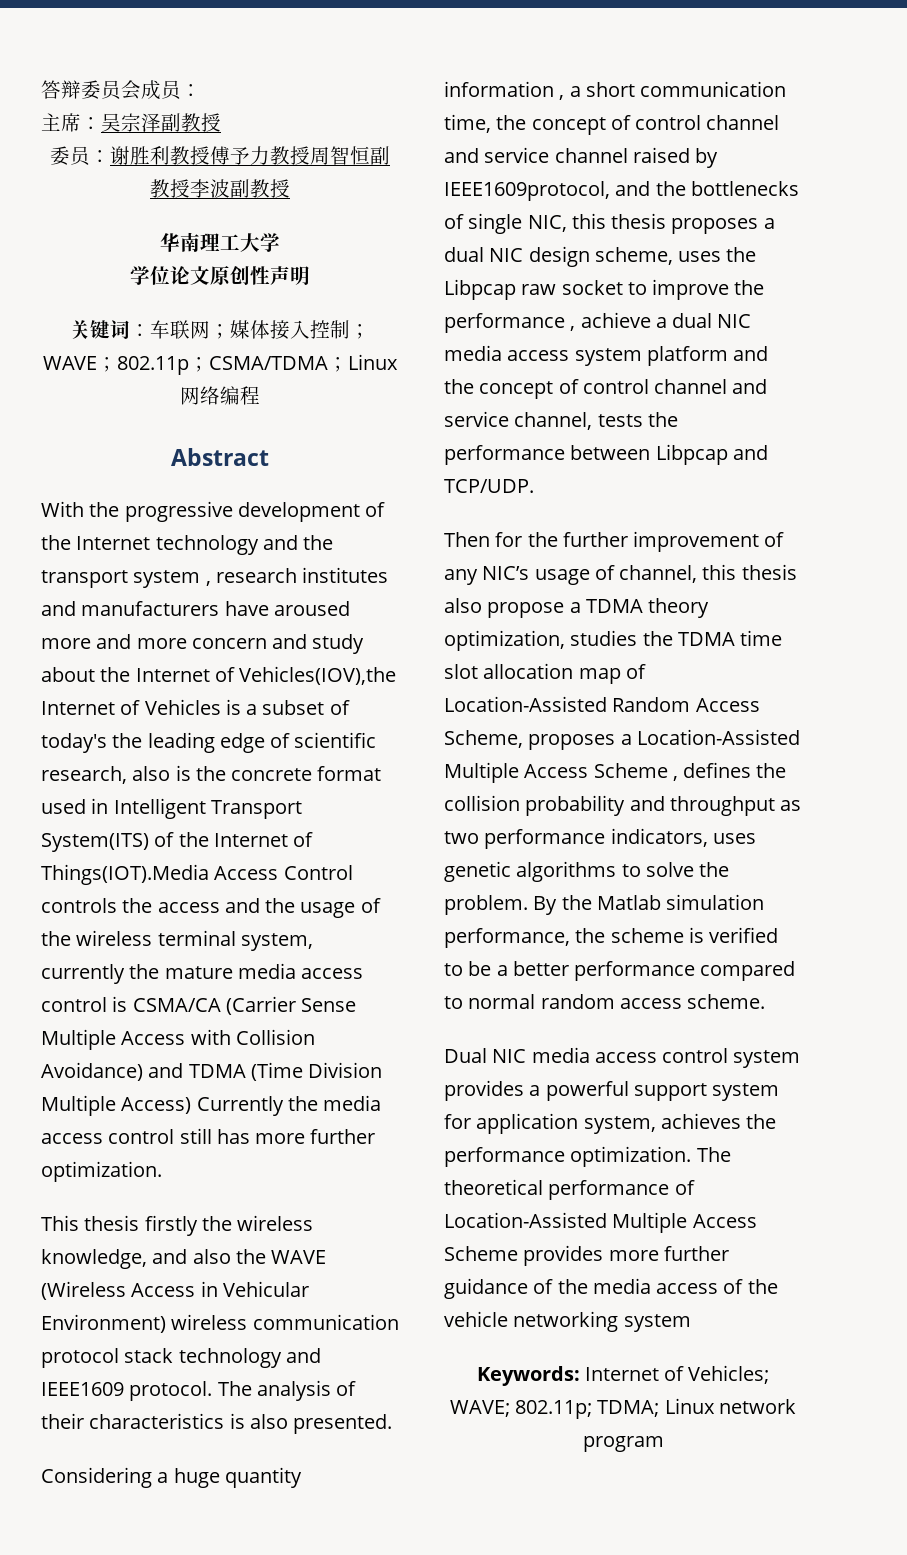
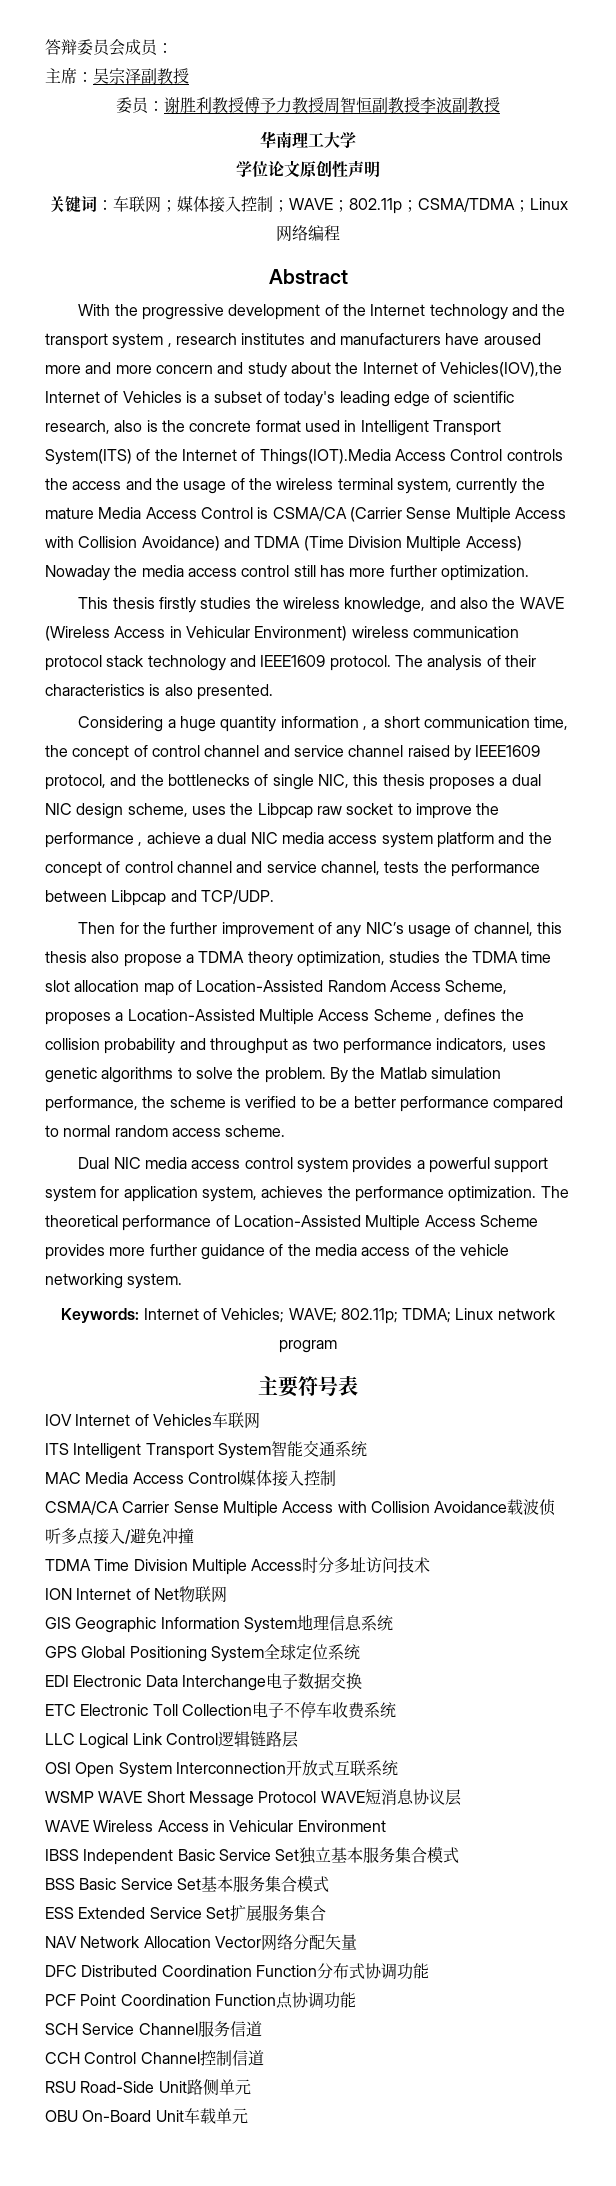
[112,733,143,748] the -> (336, 399) none
[237,963,364,979] [41,997,107,1012] media access control -> [98,507,253,519] Media Access Control
[196,1096,284,1116] Currently -> [45,565,110,581] Nowaday
(198, 1225) none -> [200,597,252,609] studies
[444,181,610,201] IEEE1609protocol, -> [475,745,541,757] [45,774,106,790] IEEE1609 protocol,
[623,1314,691,1332] system -> [127,1273,183,1289] system.
(664, 1444) none -> [258,1376,358,1397] [45,1412,260,1429] [45,1440,367,1459] [45,1470,336,1487] [45,1499,556,1517] [45,1528,194,1545] [45,1557,431,1575] [45,1586,227,1603] [45,1614,393,1633] [45,1644,360,1662] [45,1672,362,1691] [45,1701,396,1719] [45,1731,298,1749] [45,1760,398,1778] [45,1789,461,1807] [45,1820,386,1832] [45,1846,460,1865] [45,1875,329,1892] [45,1905,326,1921] [45,1934,357,1951] [45,1963,429,1980] [45,1992,356,2009] [45,2021,262,2037] [45,2050,264,2066] [45,2079,251,2095] [45,2108,248,2124] // 主要符号表 // IOV Internet of Vehicles车联网 // ITS Intelligent Transport System智能交通系统 // MAC Media Access Control媒体接入控制 // CSMA/CA Carrier Sense Multiple Access with Collision Avoidance载波侦听多点接入/避免冲撞 // TDMA Time Division Multiple Access时分多址访问技术 // ION Internet of Net物联网 // GIS Geographic Information System地理信息系统 // GPS Global Positioning System全球定位系统 // EDI Electronic Data Interchange电子数据交换 // ETC Electronic Toll Collection电子不停车收费系统 // LLC Logical Link Control逻辑链路层 // OSI Open System Interconnection开放式互联系统 // WSMP WAVE Short Message Protocol WAVE短消息协议层 // WAVE Wireless Access in Vehicular Environment // IBSS Independent Basic Service Set独立基本服务集合模式 // BSS Basic Service Set基本服务集合模式 // ESS Extended Service Set扩展服务集合 // NAV Network Allocation Vector网络分配矢量 // DFC Distributed Coordination Function分布式协调功能 // PCF Point Coordination Function点协调功能 // SCH Service Channel服务信道 // CCH Control Channel控制信道 // RSU Road-Side Unit路侧单元 // OBU On-Board Unit车载单元

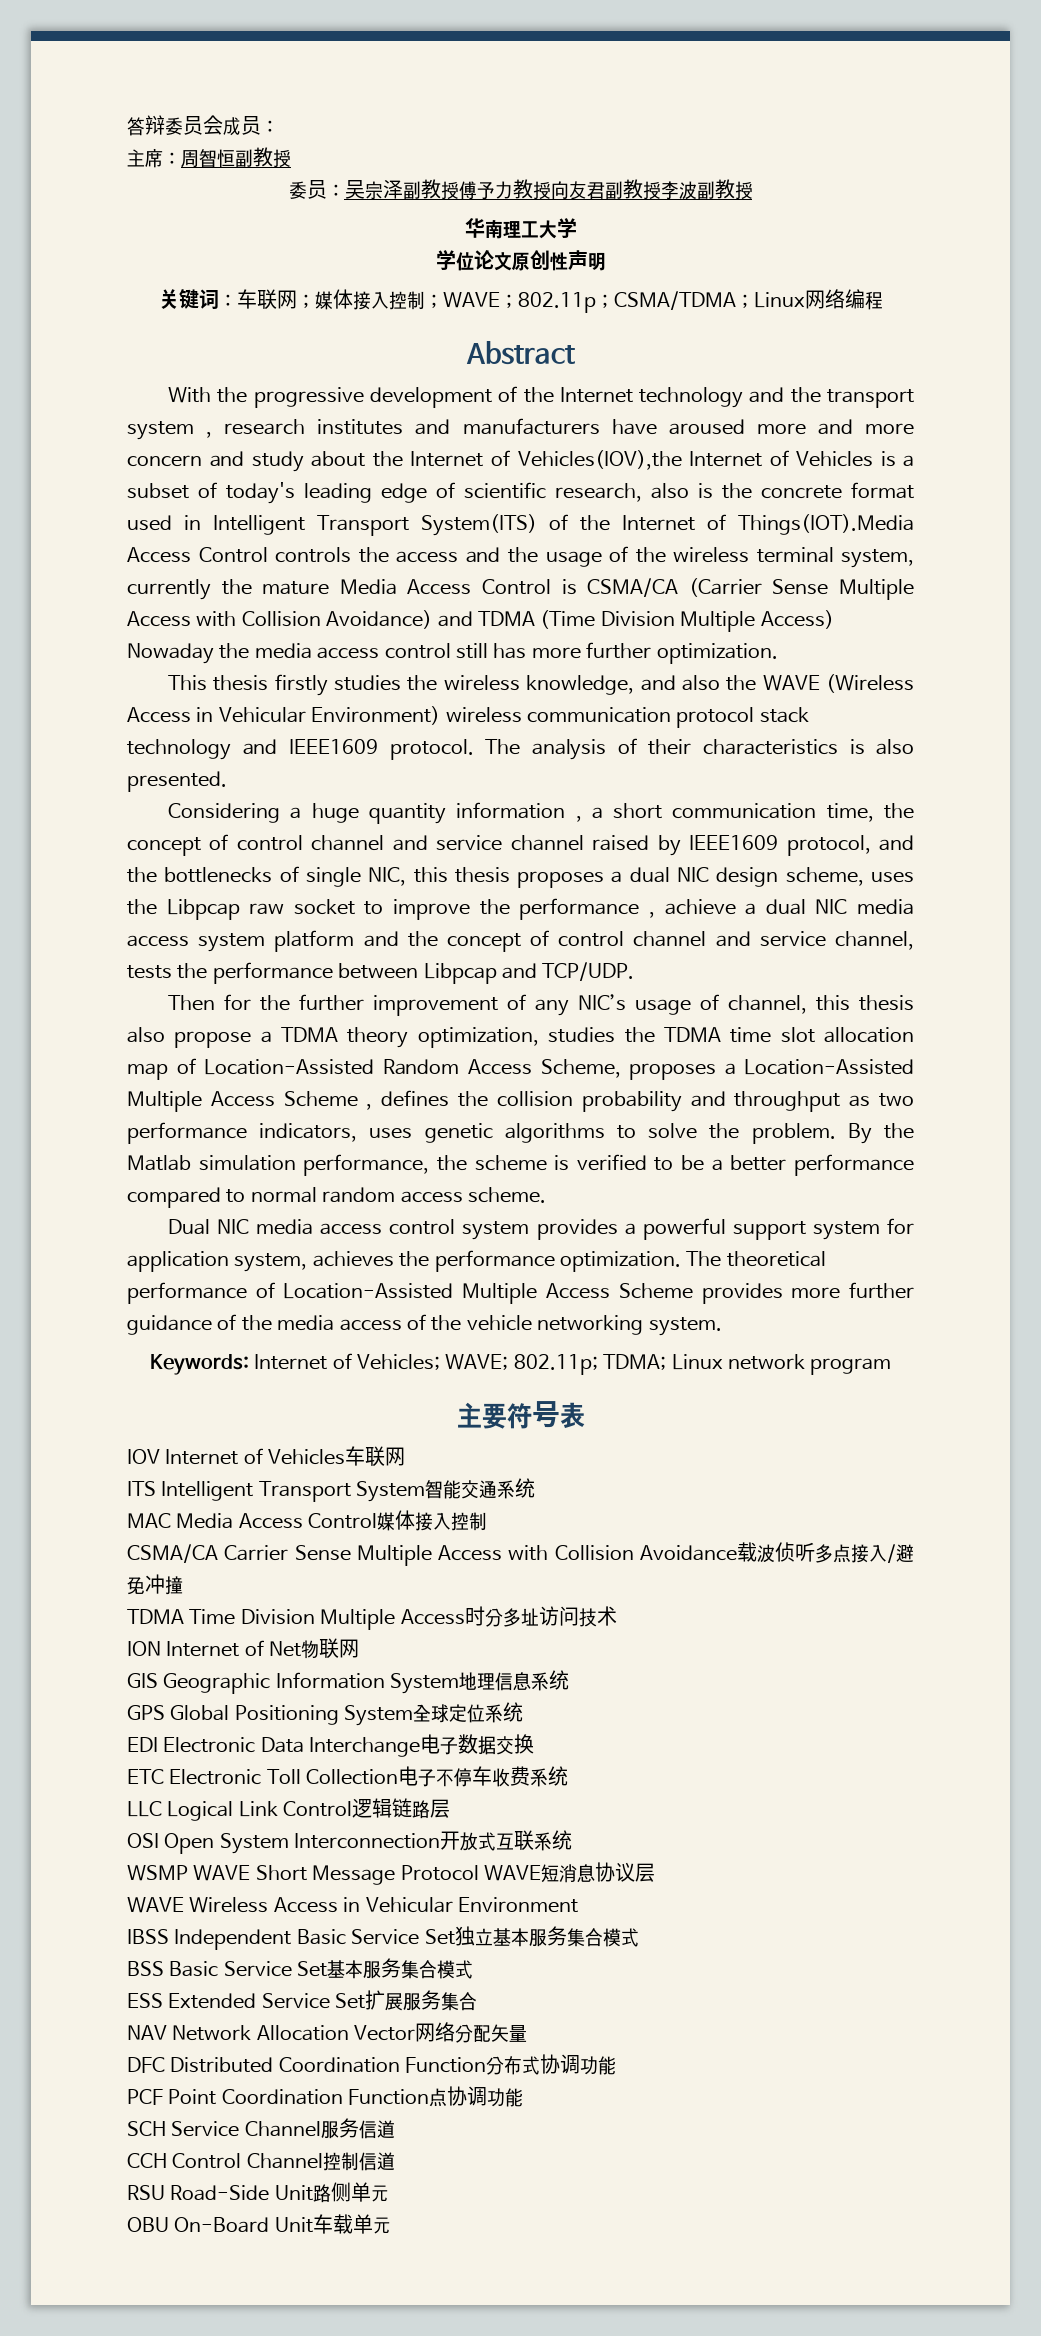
[93,68,141,84] 吴宗泽 -> [181,148,235,168] 周智恒
[164,97,212,114] 谢胜利 -> [344,179,421,200] 吴宗泽副
[324,97,372,114] 周智恒 -> [550,181,605,200] 向友君

